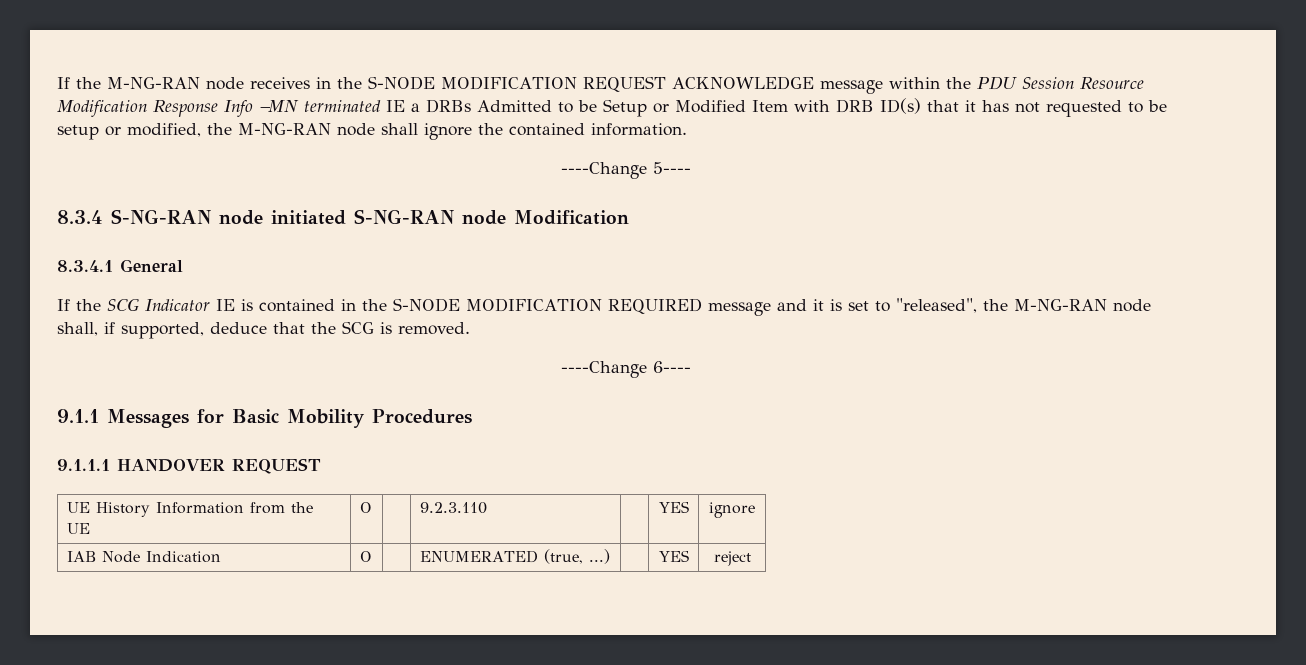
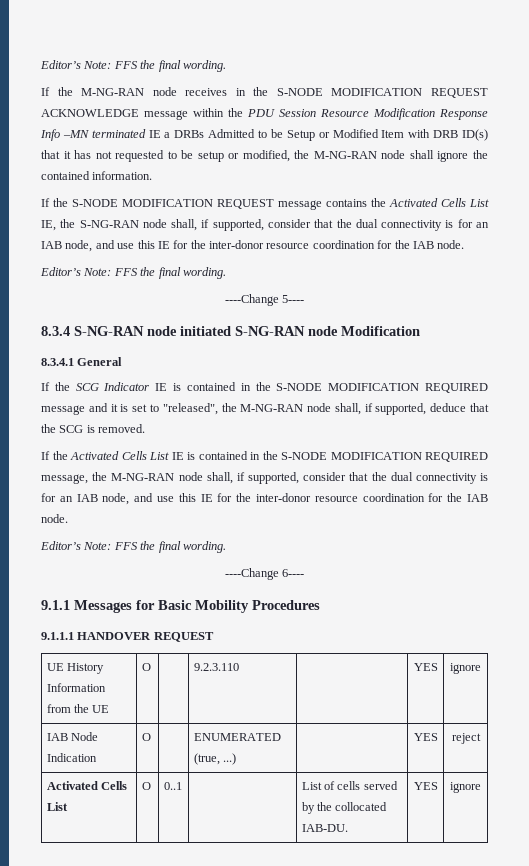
(57, 83) none -> [40,60,226,72] Editor’s Note: FFS the final wording. //
(687, 129) none -> [41,198,489,210] [41,219,489,231] [41,240,465,252] [40,267,226,279] // If the S-NODE MODIFICATION REQUEST message contains the Activated Cells List IE, the S-NG-RAN node shall, if supported, consider that the dual connectivity is for an IAB node, and use this IE for the inter-donor resource coordination for the IAB node. // Editor’s Note: FFS the final wording.
(470, 328) none -> [41,451,488,462] [41,472,489,484] [41,493,489,505] [41,514,68,523] [40,541,226,553] // If the Activated Cells List IE is contained in the S-NODE MODIFICATION REQUIRED message, the M-NG-RAN node shall, if supported, consider that the dual connectivity is for an IAB node, and use this IE for the inter-donor resource coordination for the IAB node. // Editor’s Note: FFS the final wording.
(751, 558) none -> [46,781,127,790] [46,802,68,811] [141,782,151,790] [163,782,182,790] [301,781,398,790] [301,802,388,814] [301,824,348,832] [413,782,438,790] [450,782,481,793] // Activated Cells List | O | 0..1 | | List of cells served by the collocated IAB-DU. | YES | ignore

